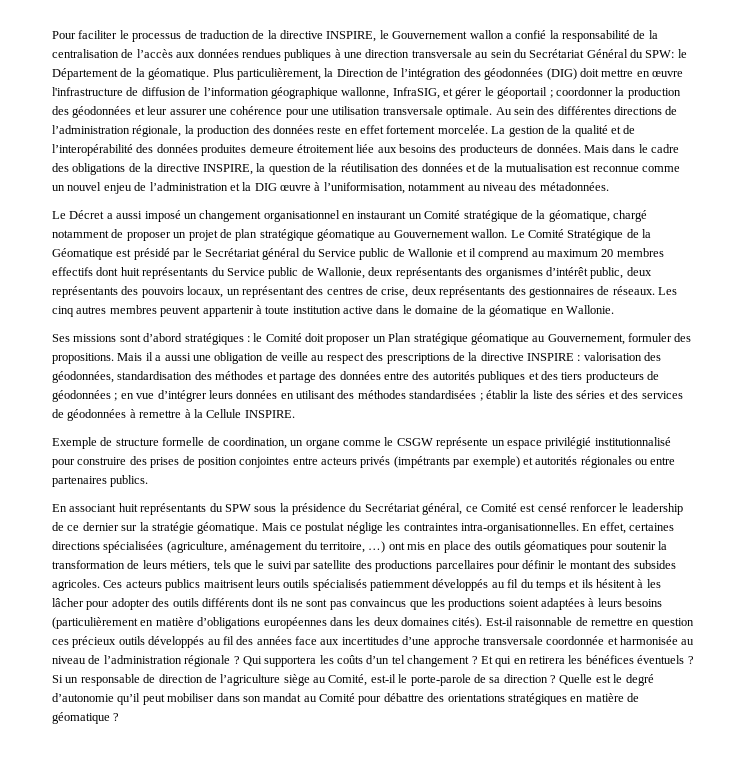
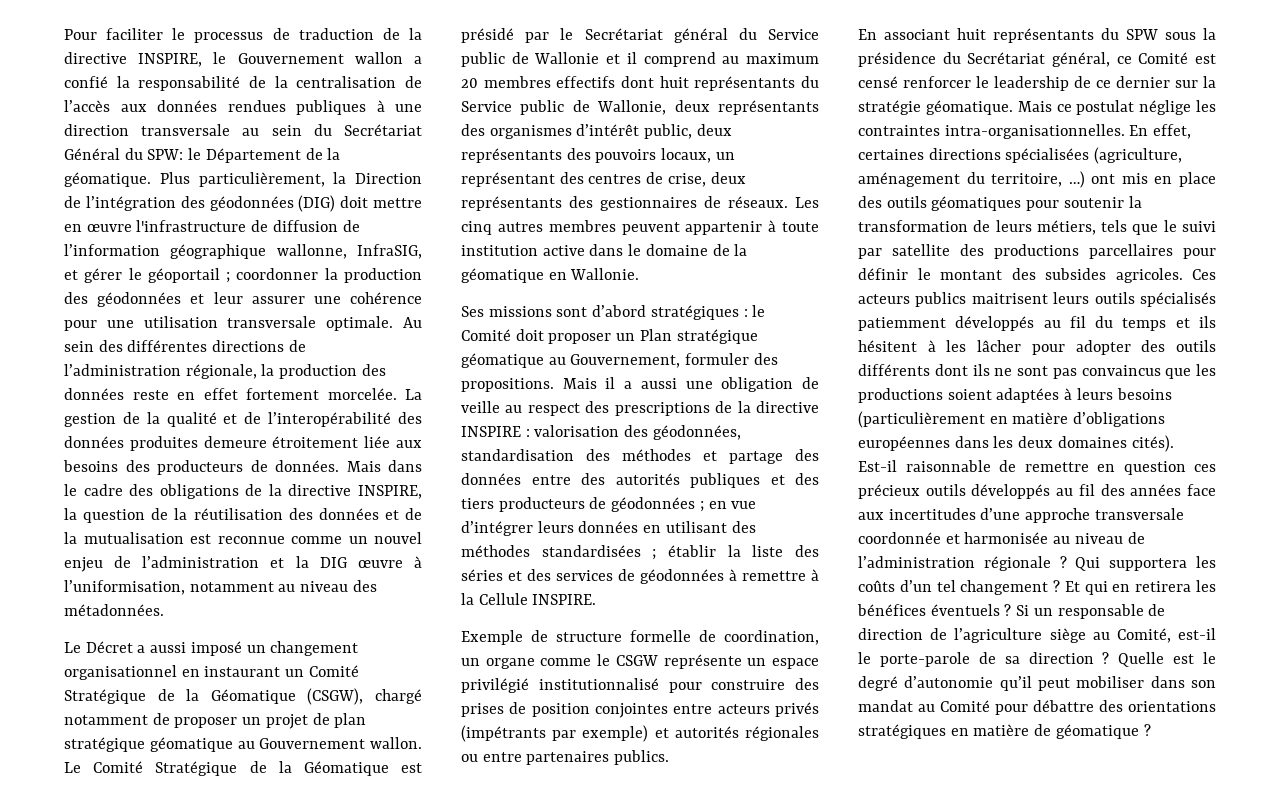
[463,210,610,222] stratégique de la géomatique, -> [64,688,364,705] Stratégique de la Géomatique (CSGW),

